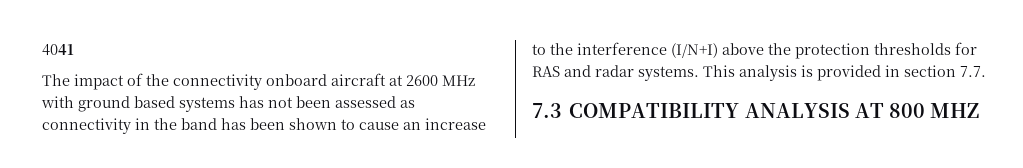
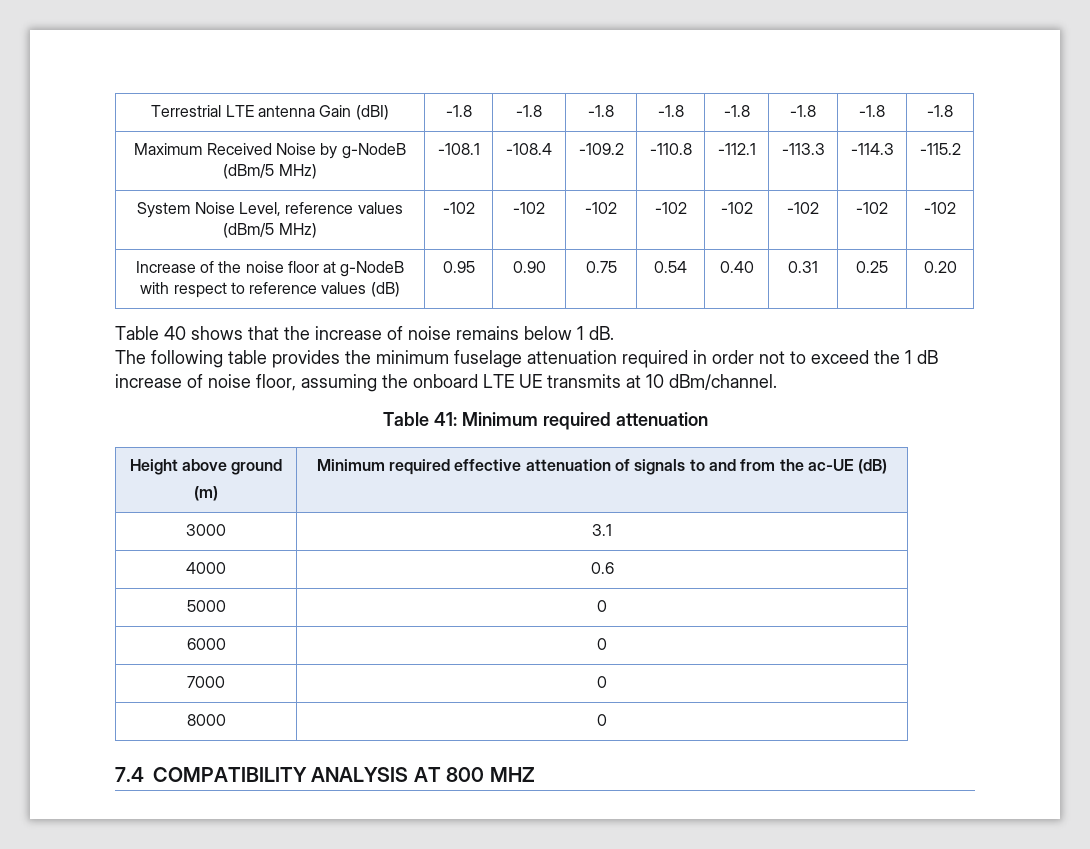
[42,44,74,56] [42,73,475,90] [41,96,415,112] [42,118,486,134] [532,42,977,59] [532,65,986,81] [532,103,562,118] 4041 // The impact of the connectivity onboard aircraft at 2600 MHz with ground based systems has not been assessed as connectivity in the band has been shown to cause an increase to the interference (I/N+I) above the protection thresholds for RAS and radar systems. This analysis is provided in section 7.7. // 7.3 -> [151,105,389,120] [445,105,472,117] [516,105,542,117] [588,105,614,117] [657,105,684,117] [723,105,750,117] [790,105,816,117] [859,105,885,117] [927,105,953,117] [134,143,406,159] [223,164,317,179] [437,143,480,155] [506,143,552,155] [578,143,624,155] [649,143,692,155] [717,143,756,155] [781,143,825,155] [850,143,894,155] [919,143,961,155] [137,202,403,218] [223,223,317,238] [442,202,475,214] [513,202,545,214] [585,202,617,214] [654,202,687,214] [720,202,753,214] [787,202,819,214] [856,202,888,214] [924,202,956,214] [135,261,405,277] [140,282,400,298] [442,261,475,273] [512,261,546,273] [585,261,617,273] [654,261,687,273] [719,261,754,273] [788,261,818,273] [856,261,888,273] [923,261,957,273] [115,326,614,340] [115,350,938,368] [115,374,777,392] [382,412,708,430] [129,459,283,475] [194,486,218,501] [316,459,888,475] [186,524,226,536] [592,524,612,536] [186,562,226,574] [590,562,614,574] [186,600,226,612] [597,600,607,612] [186,638,226,650] [597,638,607,650] [187,676,225,688] [597,676,607,688] [186,714,226,726] [597,714,607,726] [115,767,144,782] Terrestrial LTE antenna Gain (dBI) | -1.8 | -1.8 | -1.8 | -1.8 | -1.8 | -1.8 | -1.8 | -1.8 // Maximum Received Noise by g-NodeB (dBm/5 MHz) | -108.1 | -108.4 | -109.2 | -110.8 | -112.1 | -113.3 | -114.3 | -115.2 // System Noise Level, reference values (dBm/5 MHz) | -102 | -102 | -102 | -102 | -102 | -102 | -102 | -102 // Increase of the noise floor at g-NodeB with respect to reference values (dB) | 0.95 | 0.90 | 0.75 | 0.54 | 0.40 | 0.31 | 0.25 | 0.20 // Table 40 shows that the increase of noise remains below 1 dB. // The following table provides the minimum fuselage attenuation required in order not to exceed the 1 dB increase of noise floor, assuming the onboard LTE UE transmits at 10 dBm/channel. // Table 41: Minimum required attenuation // Height above ground // (m) | Minimum required effective attenuation of signals to and from the ac-UE (dB) // 3000 | 3.1 // 4000 | 0.6 // 5000 | 0 // 6000 | 0 // 7000 | 0 // 8000 | 0 // 7.4

